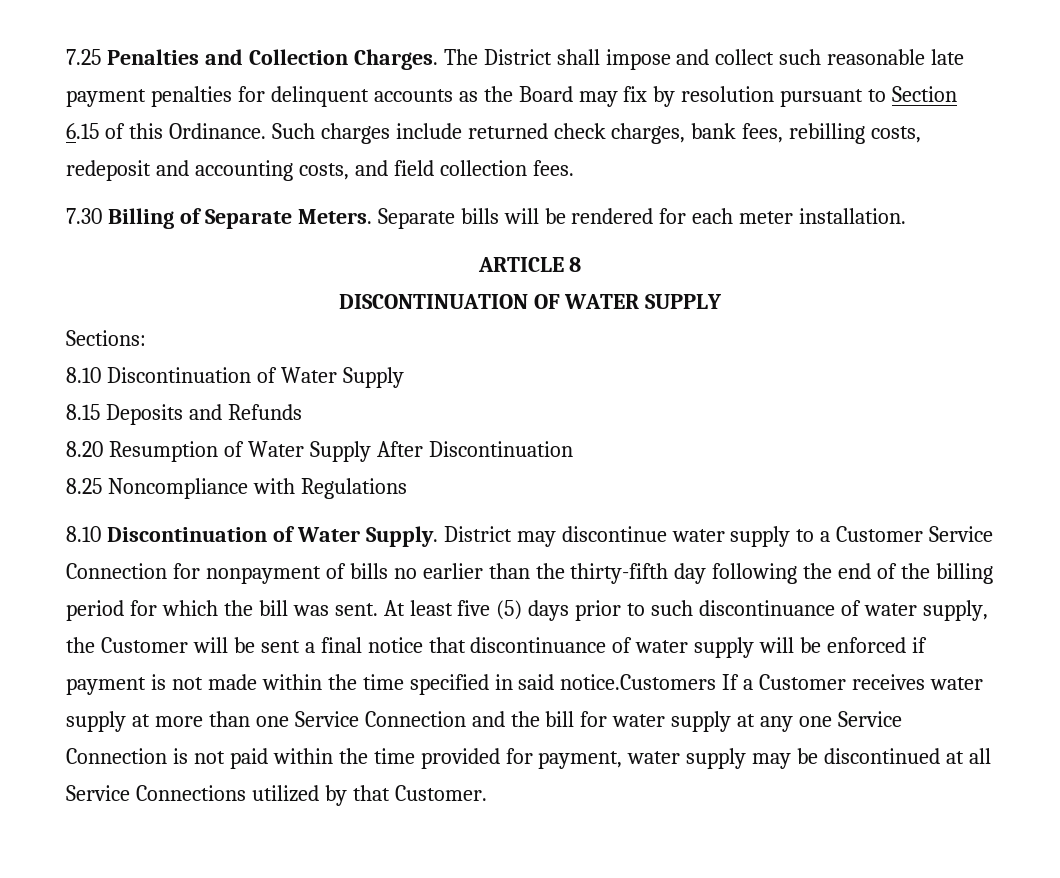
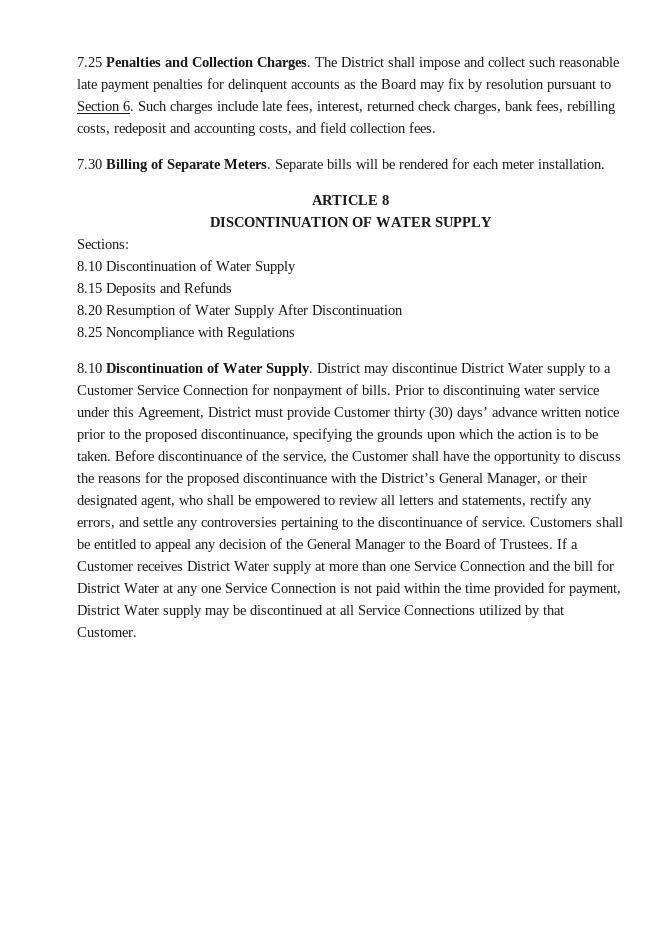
[66,123,462,144] 6.15 of this Ordinance. Such charges include -> [123,100,363,114] 6. Such charges include late fees, interest,
[671,529,725,542] water -> [461,363,543,373] District Water
[349,563,994,584] [66,600,988,621] [66,637,928,658] [66,674,717,695] bills no earlier than the thirty-fifth day following the end of the billing period for which the bill was sent. At least five (5) days prior to such discontinuance of water supply, the Customer will be sent a final notice that discontinuance of water supply will be enforced if payment is not made within the time specified in said notice.Customers -> [362,385,599,398] [77,406,619,421] [77,428,598,442] [77,450,621,464] [77,472,587,486] [77,494,592,508] [77,516,623,530] [77,538,553,552] bills. Prior to discontinuing water service under this Agreement, District must provide Customer thirty (30) days’ advance written notice prior to the proposed discontinuance, specifying the grounds upon which the action is to be taken. Before discontinuance of the service, the Customer shall have the opportunity to discuss the reasons for the proposed discontinuance with the District’s General Manager, or their designated agent, who shall be empowered to review all letters and statements, rectify any errors, and settle any controversies pertaining to the discontinuance of service. Customers shall be entitled to appeal any decision of the General Manager to the Board of Trustees.
[930,677,984,690] water -> [187,561,269,571] District Water
[612,711,732,732] water supply -> [77,583,159,593] District Water
[627,751,681,764] water -> [77,605,159,615] District Water

